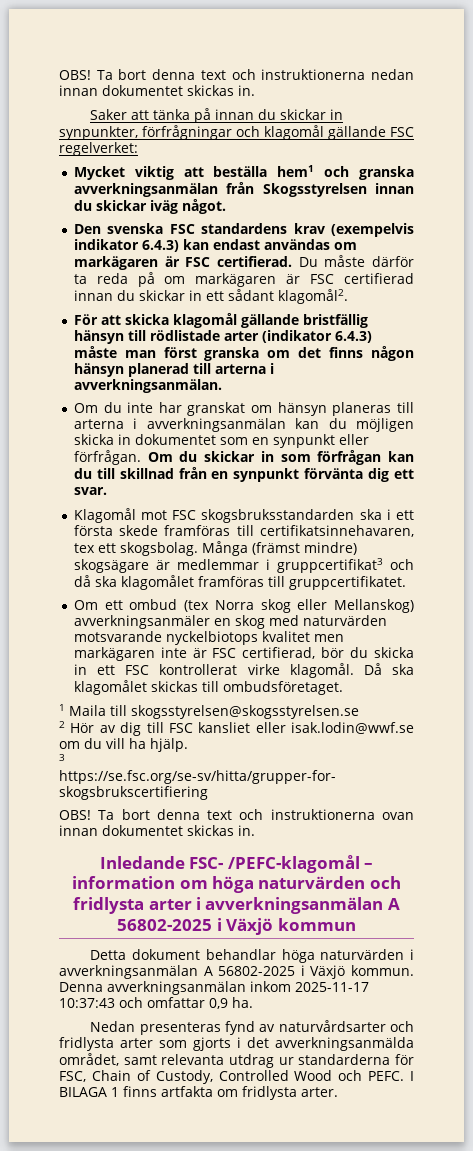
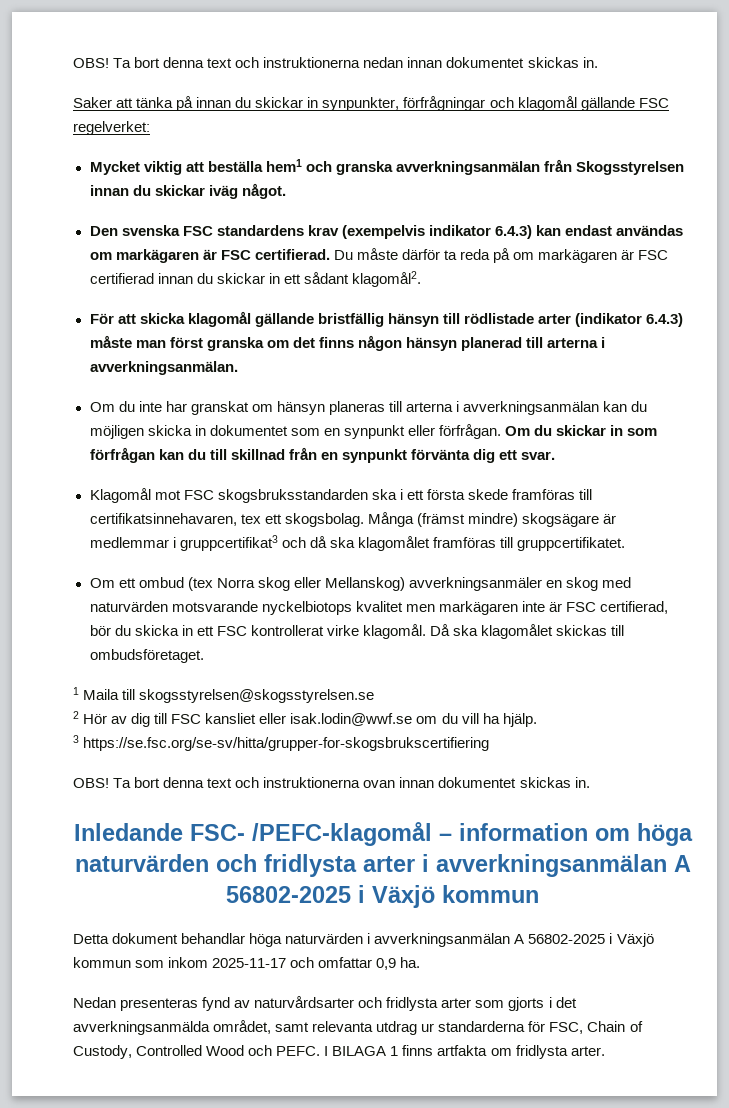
[351,965,414,976] [59,981,246,995] kommun. Denna avverkningsanmälan -> [73,957,165,968] kommun som
[59,998,115,1008] 10:37:43 -> (287, 963) none

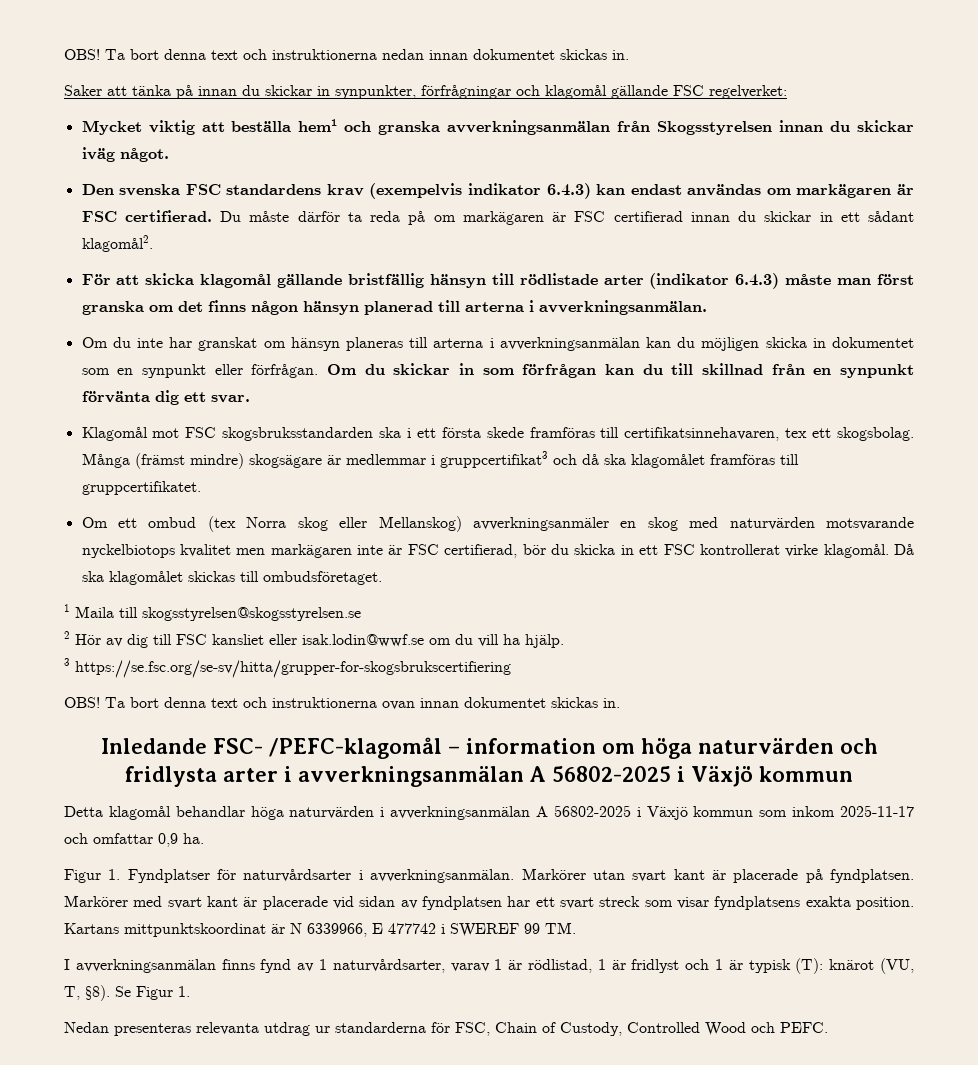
[112,933,179,944] dokument -> [108,806,171,820] klagomål
[73,996,577,1011] [73,1020,310,1035] Nedan presenteras fynd av naturvårdsarter och fridlysta arter som gjorts i det avverkningsanmälda området, samt -> [64,868,915,883] [64,895,915,910] [64,922,576,937] [64,958,914,974] [64,985,190,1001] [64,1022,191,1036] Figur 1. Fyndplatser för naturvårdsarter i avverkningsanmälan. Markörer utan svart kant är placerade på fyndplatsen. Markörer med svart kant är placerade vid sidan av fyndplatsen har ett svart streck som visar fyndplatsens exakta position. Kartans mittpunktskoordinat är N 6339966, E 477742 i SWEREF 99 TM. // I avverkningsanmälan finns fynd av 1 naturvårdsarter, varav 1 är rödlistad, 1 är fridlyst och 1 är typisk (T): knärot (VU, T, §8). Se Figur 1. // Nedan presenteras
[324,1045,605,1059] I BILAGA 1 finns artfakta om fridlysta arter. -> (828, 1027) none

